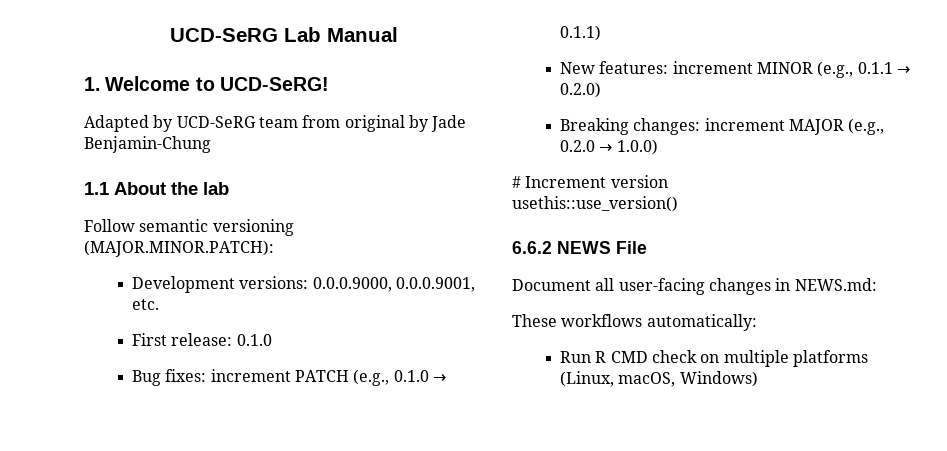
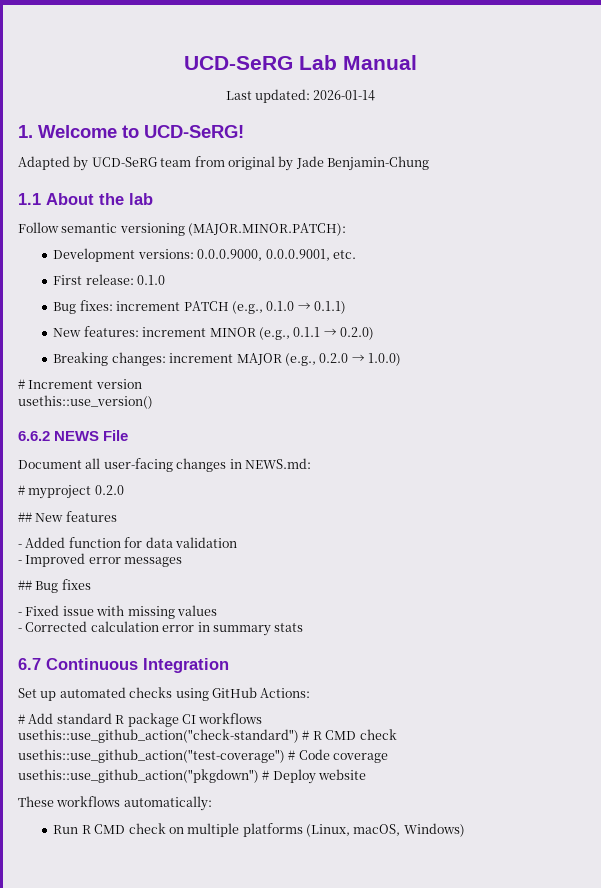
(398, 34) none -> [225,89,376,103] // Last updated: 2026-01-14
(877, 284) none -> [18,485,124,499] [18,511,117,522] [18,537,237,548] [18,553,183,567] [18,579,91,593] [18,605,217,619] [18,621,304,636] [18,658,229,673] [18,687,311,701] [18,713,263,727] [18,729,397,743] [18,749,389,763] [18,769,367,784] // # myproject 0.2.0 // ## New features // - Added function for data validation // - Improved error messages // ## Bug fixes // - Fixed issue with missing values // - Corrected calculation error in summary stats // 6.7 Continuous Integration // Set up automated checks using GitHub Actions: // # Add standard R package CI workflows // usethis::use_github_action("check-standard") # R CMD check // usethis::use_github_action("test-coverage") # Code coverage // usethis::use_github_action("pkgdown") # Deploy website

